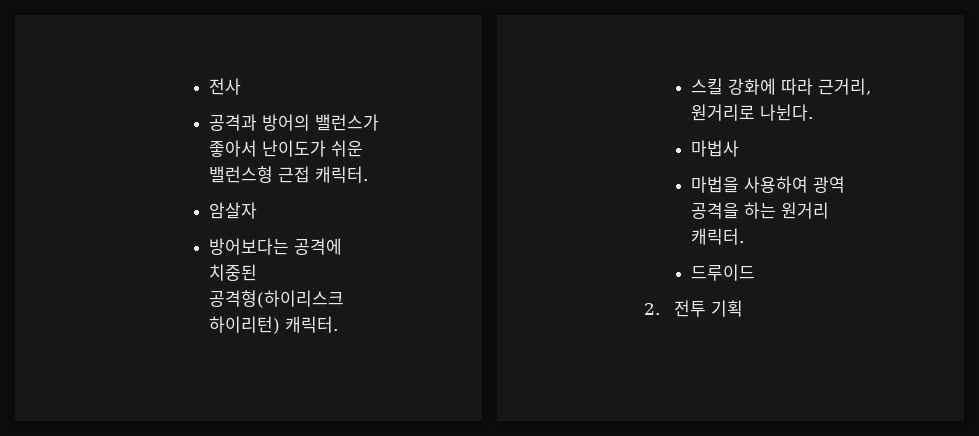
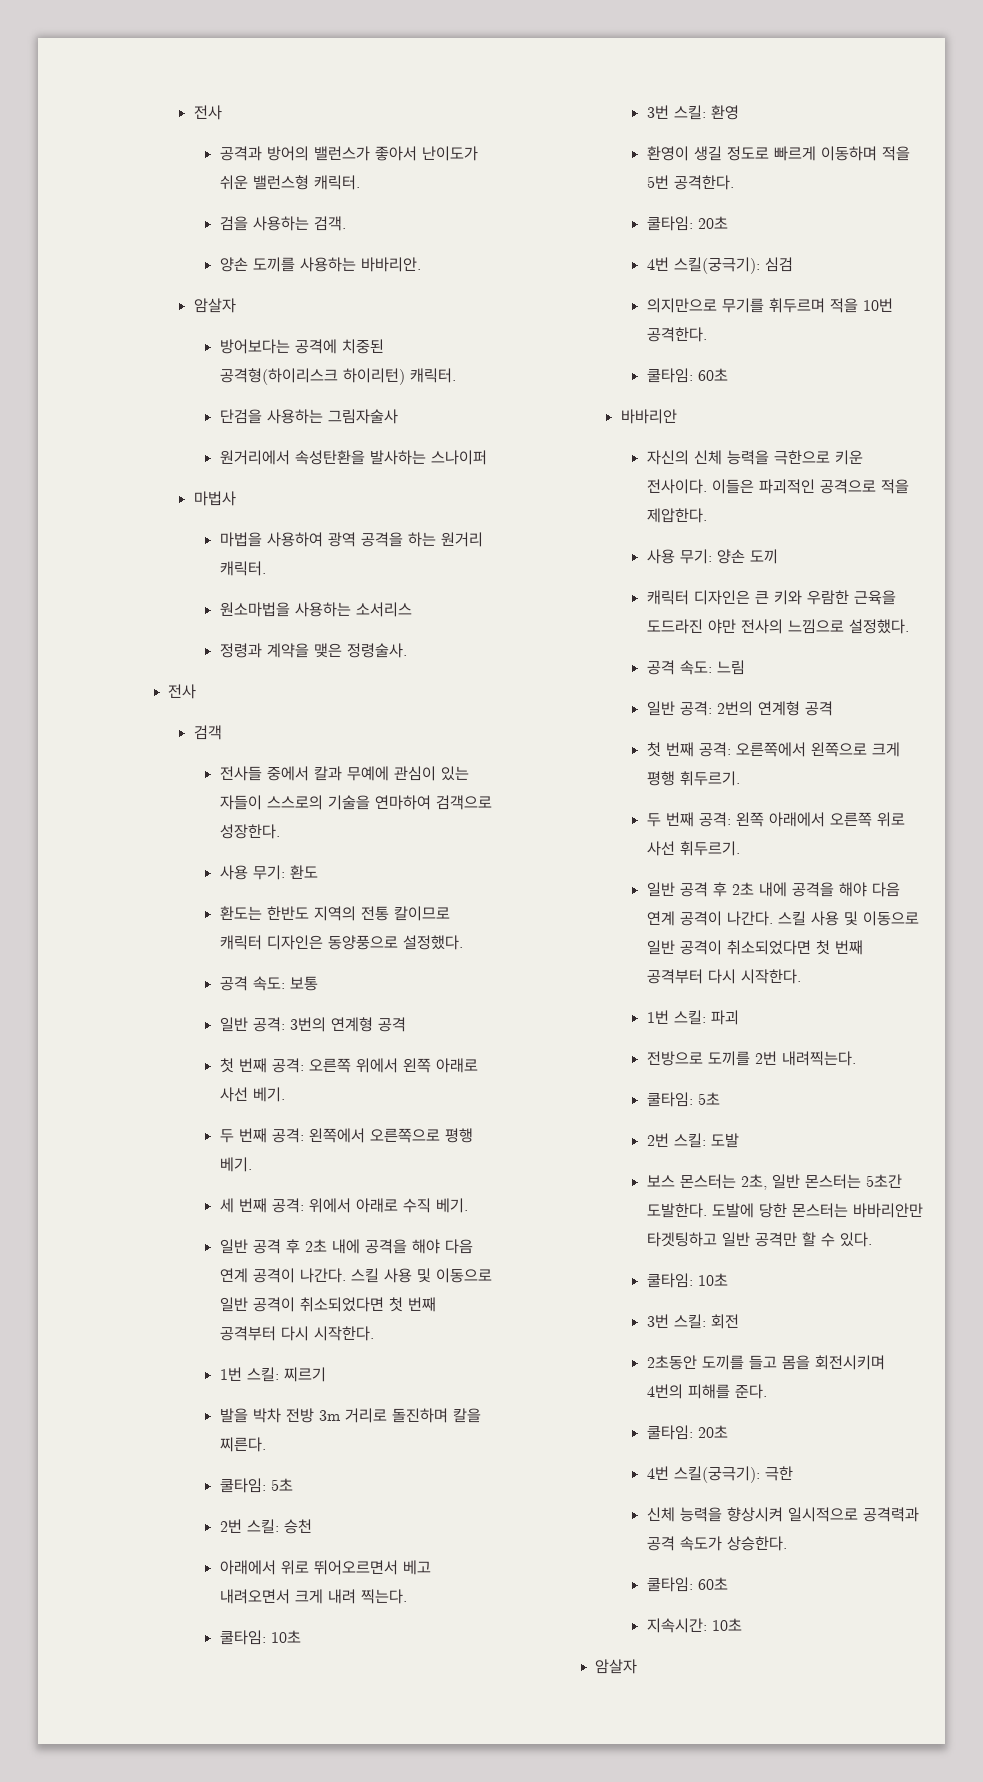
[278,166,369,183] 근접 캐릭터. -> [313,175,360,190] [219,216,346,231] [219,257,421,272] 캐릭터. // 검을 사용하는 검객. // 양손 도끼를 사용하는 바바리안.
[691,78,872,95] [691,104,814,121] 스킬 강화에 따라 근거리, 원거리로 나뉜다. -> [219,409,398,424] [219,450,487,465] 단검을 사용하는 그림자술사 // 원거리에서 속성탄환을 발사하는 스나이퍼
[691,264,756,281] [644,300,743,317] 드루이드 // 2. 전투 기획 -> [219,602,412,617] [219,643,407,658] [168,684,197,699] [193,725,222,740] [219,766,469,781] [219,795,492,810] [219,824,280,839] [219,865,318,880] [219,906,450,921] [219,935,463,950] [219,976,318,991] [219,1017,406,1032] [219,1058,478,1073] [219,1087,285,1102] [219,1128,473,1143] [219,1157,252,1172] [219,1198,468,1213] [219,1239,473,1254] [219,1268,492,1283] [219,1297,436,1312] [219,1326,374,1341] [219,1367,326,1382] [219,1408,481,1423] [219,1437,266,1452] [219,1478,293,1493] [219,1519,312,1534] [219,1560,431,1575] [219,1589,407,1604] [219,1630,301,1645] [646,105,739,120] [646,146,910,161] [646,175,734,190] [646,216,728,231] [646,257,793,274] [646,298,893,313] [646,327,707,342] [646,368,728,383] [620,409,677,424] [646,450,863,465] [646,479,909,494] [646,508,707,523] [646,549,778,564] [646,590,896,605] [646,619,909,634] [646,660,745,675] [646,701,833,716] [646,742,900,757] [646,771,740,786] [646,812,905,827] [646,841,740,856] [646,882,900,897] [646,911,919,926] [646,940,863,955] [646,969,801,984] [646,1010,739,1025] [646,1051,856,1066] [646,1092,720,1107] [646,1133,739,1148] [646,1174,902,1190] [646,1203,923,1218] [646,1232,872,1247] [646,1273,728,1288] [646,1314,739,1329] [646,1355,885,1370] [646,1384,767,1399] [646,1425,728,1440] [646,1466,793,1483] [646,1507,919,1522] [646,1536,787,1551] [646,1577,728,1592] [646,1618,742,1633] [595,1659,638,1674] 원소마법을 사용하는 소서리스 // 정령과 계약을 맺은 정령술사. // 전사 // 검객 // 전사들 중에서 칼과 무예에 관심이 있는 자들이 스스로의 기술을 연마하여 검객으로 성장한다. // 사용 무기: 환도 // 환도는 한반도 지역의 전통 칼이므로 캐릭터 디자인은 동양풍으로 설정했다. // 공격 속도: 보통 // 일반 공격: 3번의 연계형 공격 // 첫 번째 공격: 오른쪽 위에서 왼쪽 아래로 사선 베기. // 두 번째 공격: 왼쪽에서 오른쪽으로 평행 베기. // 세 번째 공격: 위에서 아래로 수직 베기. // 일반 공격 후 2초 내에 공격을 해야 다음 연계 공격이 나간다. 스킬 사용 및 이동으로 일반 공격이 취소되었다면 첫 번째 공격부터 다시 시작한다. // 1번 스킬: 찌르기 // 발을 박차 전방 3m 거리로 돌진하며 칼을 찌른다. // 쿨타임: 5초 // 2번 스킬: 승천 // 아래에서 위로 뛰어오르면서 베고 내려오면서 크게 내려 찍는다. // 쿨타임: 10초 // 3번 스킬: 환영 // 환영이 생길 정도로 빠르게 이동하며 적을 5번 공격한다. // 쿨타임: 20초 // 4번 스킬(궁극기): 심검 // 의지만으로 무기를 휘두르며 적을 10번 공격한다. // 쿨타임: 60초 // 바바리안 // 자신의 신체 능력을 극한으로 키운 전사이다. 이들은 파괴적인 공격으로 적을 제압한다. // 사용 무기: 양손 도끼 // 캐릭터 디자인은 큰 키와 우람한 근육을 도드라진 야만 전사의 느낌으로 설정했다. // 공격 속도: 느림 // 일반 공격: 2번의 연계형 공격 // 첫 번째 공격: 오른쪽에서 왼쪽으로 크게 평행 휘두르기. // 두 번째 공격: 왼쪽 아래에서 오른쪽 위로 사선 휘두르기. // 일반 공격 후 2초 내에 공격을 해야 다음 연계 공격이 나간다. 스킬 사용 및 이동으로 일반 공격이 취소되었다면 첫 번째 공격부터 다시 시작한다. // 1번 스킬: 파괴 // 전방으로 도끼를 2번 내려찍는다. // 쿨타임: 5초 // 2번 스킬: 도발 // 보스 몬스터는 2초, 일반 몬스터는 5초간 도발한다. 도발에 당한 몬스터는 바바리안만 타겟팅하고 일반 공격만 할 수 있다. // 쿨타임: 10초 // 3번 스킬: 회전 // 2초동안 도끼를 들고 몸을 회전시키며 4번의 피해를 준다. // 쿨타임: 20초 // 4번 스킬(궁극기): 극한 // 신체 능력을 향상시켜 일시적으로 공격력과 공격 속도가 상승한다. // 쿨타임: 60초 // 지속시간: 10초 // 암살자

